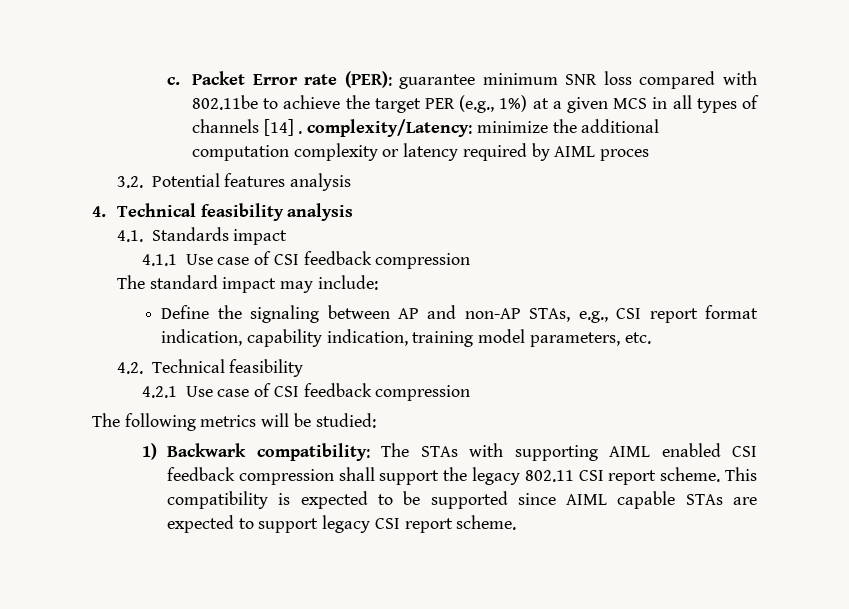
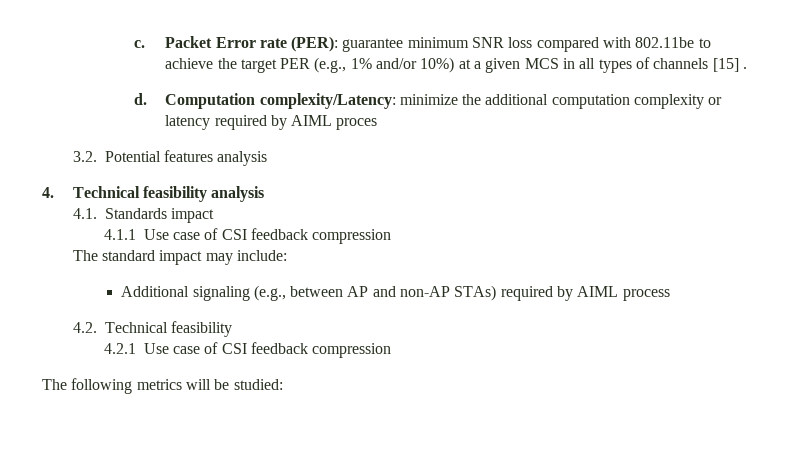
[499,95,528,112] 1%) -> [350,57,455,73] 1% and/or 10%)
[263,119,294,136] [14] -> [712,58,739,72] [15]
(303, 132) none -> [134,93,256,109] // d. Computation
[161,305,320,323] Define the signaling -> [121,285,286,301] Additional signaling (e.g.,
[529,305,759,323] [161,329,651,347] STAs, e.g., CSI report format indication, capability indication, training model parameters, etc. -> [454,285,670,301] STAs) required by AIML process
[142,443,758,461] [167,467,757,485] [167,491,758,509] [167,515,517,533] // 1) Backwark compatibility: The STAs with supporting AIML enabled CSI feedback compression shall support the legacy 802.11 CSI report scheme. This compatibility is expected to be supported since AIML capable STAs are expected to support legacy CSI report scheme. -> (283, 384) none

